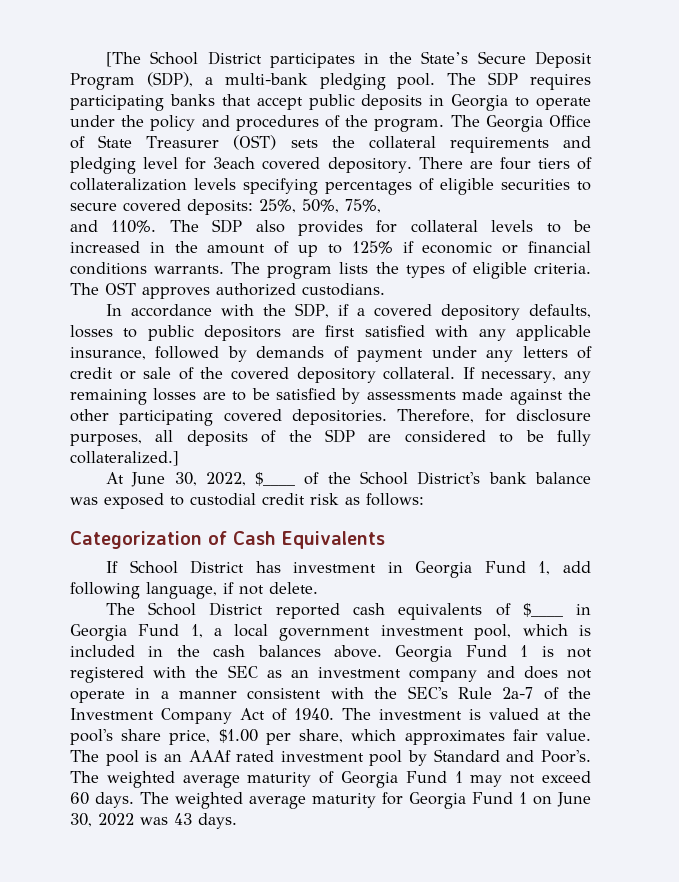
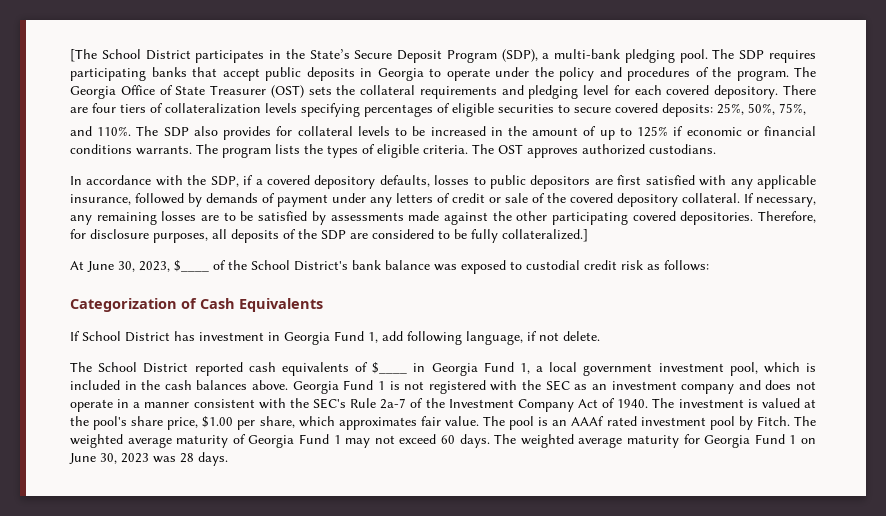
[213,157,256,169] 3each -> [634,85,662,95] each
[205,472,246,486] 2022, -> [139,261,170,272] 2023,
[433,749,591,763] Standard and Poor's. -> [756,416,790,426] Fitch.
[98,813,192,826] 2022 was 43 -> [121,453,194,463] 2023 was 28

